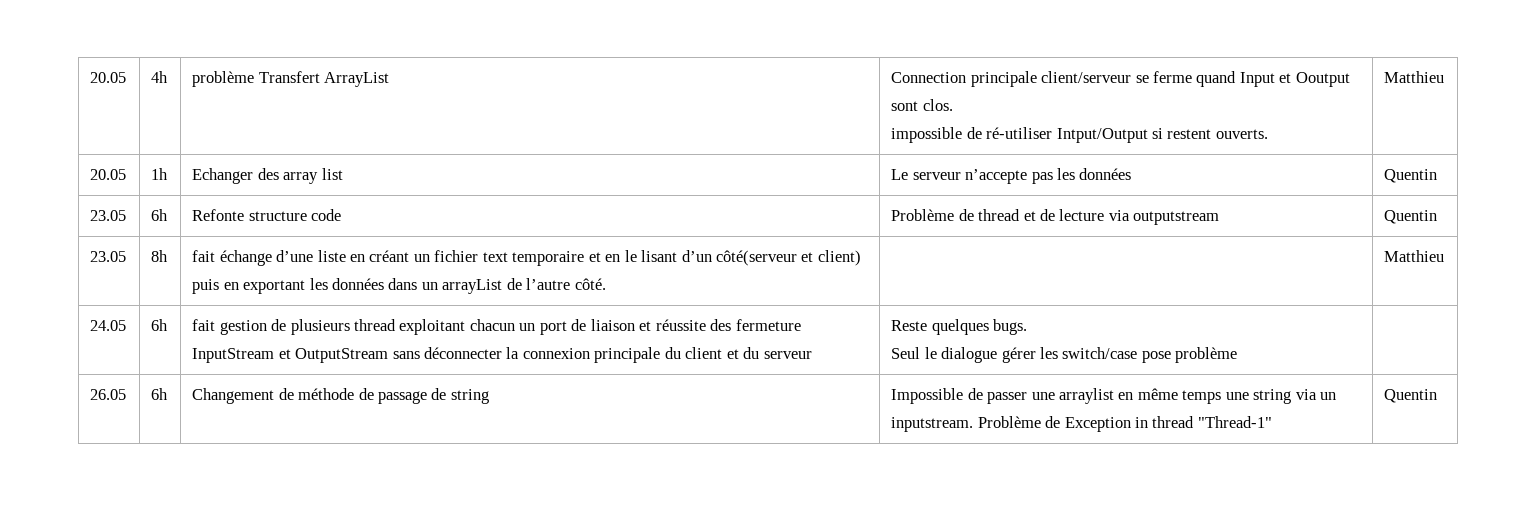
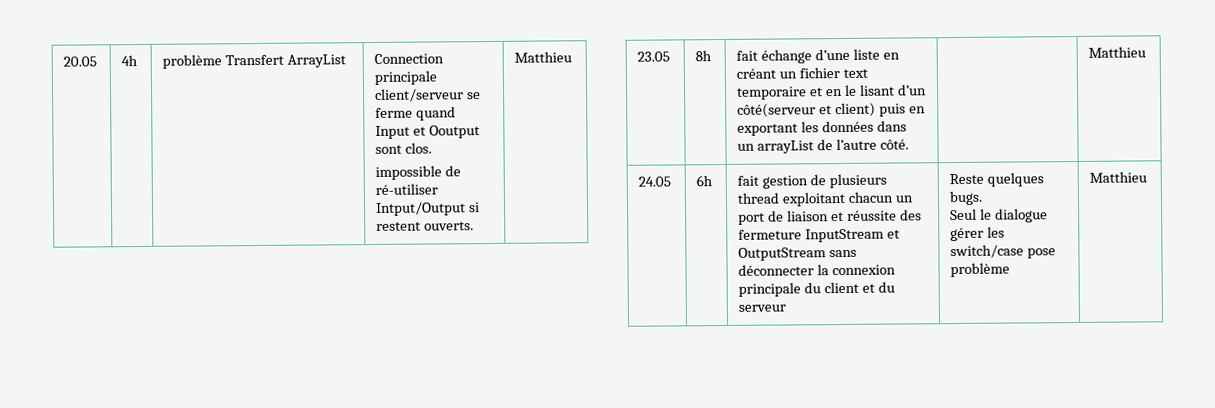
[90,169,127,180] [151,168,169,180] [192,168,343,184] [891,168,1132,184] [1384,169,1438,183] [90,210,127,221] [151,209,169,221] [192,209,342,221] [891,209,1220,225] [1384,210,1438,224] // 20.05 | 1h | Echanger des array list | Le serveur n’accepte pas les données | Quentin // 23.05 | 6h | Refonte structure code | Problème de thread et de lecture via outputstream | Quentin -> (573, 57) none
[90,389,127,400] [151,388,169,400] [192,388,489,404] [891,388,1337,404] [891,416,1272,432] [1384,389,1438,403] // 26.05 | 6h | Changement de méthode de passage de string | Impossible de passer une arraylist en même temps une string via un inputstream. Problème de Exception in thread "Thread-1" | Quentin -> [1089,171,1148,183] Matthieu

